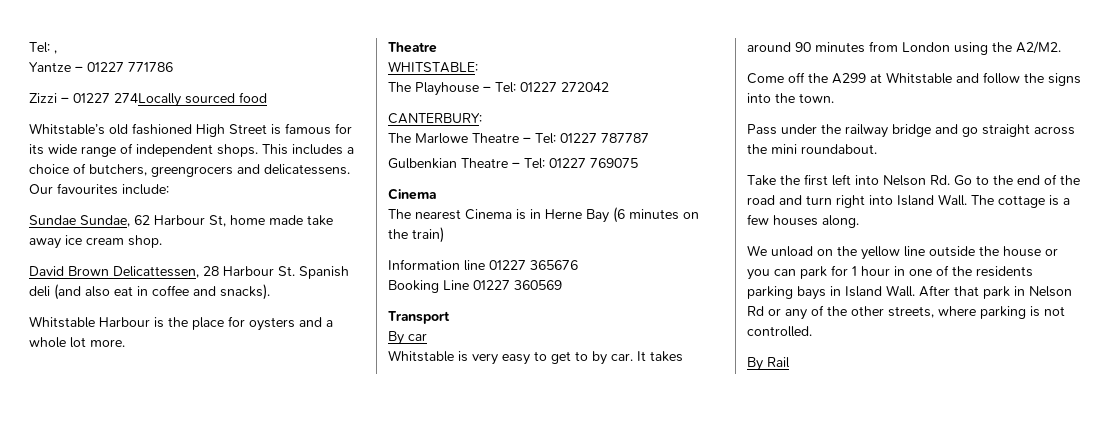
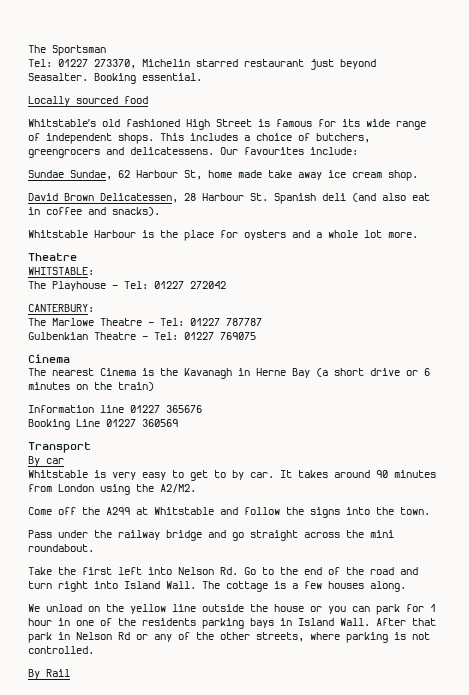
[29,42,57,54] [29,62,173,72] [29,93,181,107] Tel: , // Yantze – 01227 771786 // Zizzi – 01227 274Locally -> [28,45,106,56] [28,59,376,70] [28,73,202,84] [28,96,70,106] The Sportsman // Tel: 01227 273370, Michelin starred restaurant just beyond Seasalter. Booking essential. // Locally
[113,266,199,278] Delicattessen, -> [100,193,178,203] Delicatessen,
(526, 214) none -> [160,368,232,379] the Kavanagh
[613,207,625,223] (6 -> [316,368,430,377] (a short drive or 6

